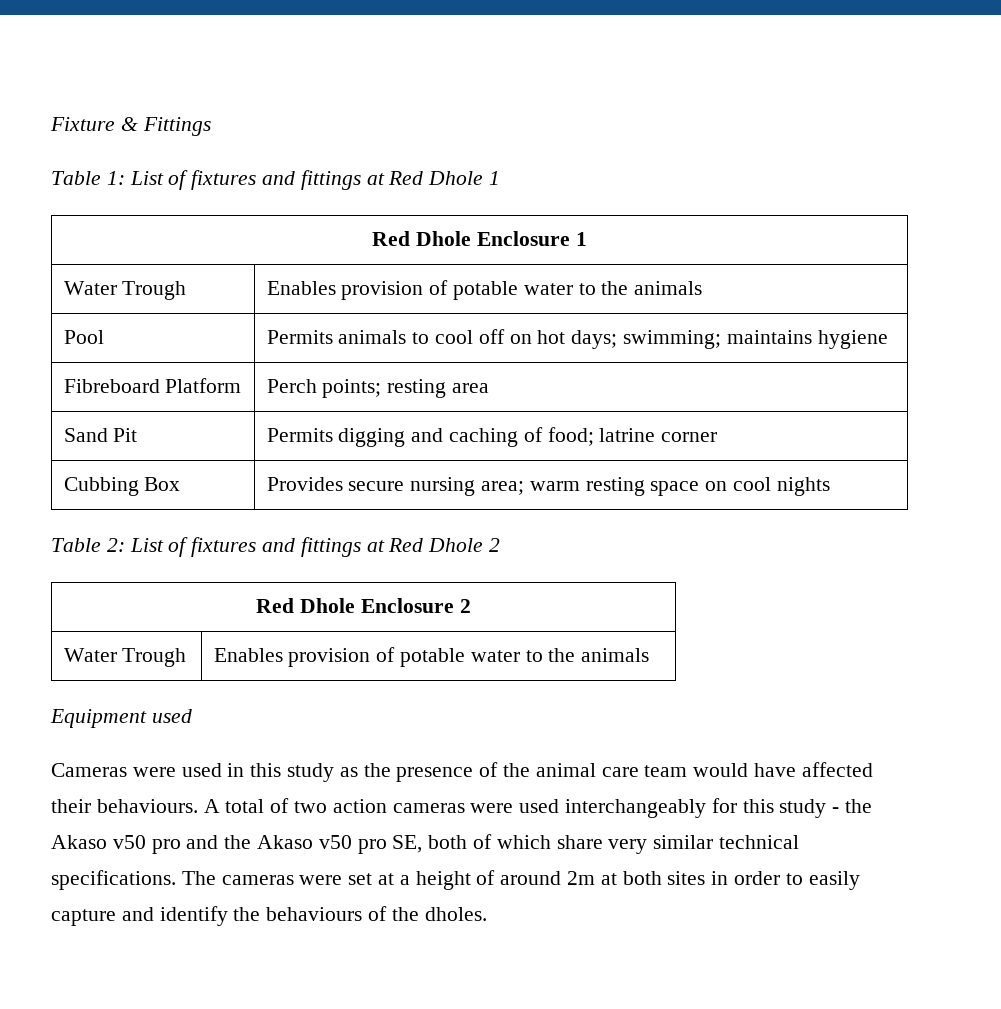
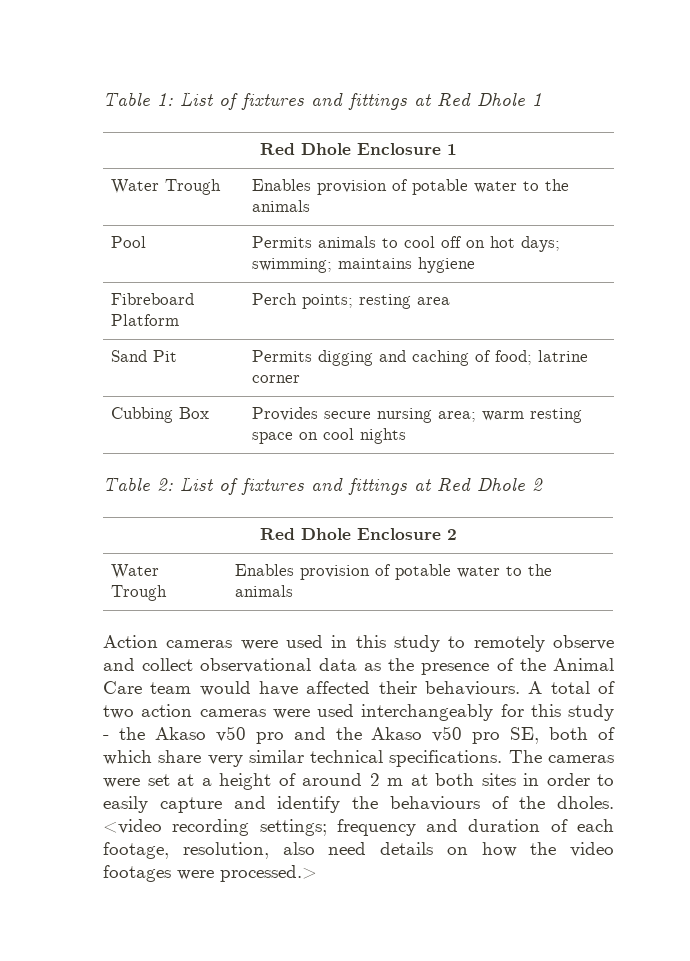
[50,117,211,136] Fixture & Fittings // -> (103, 99) none
[50,709,192,728] [51,763,127,777] Equipment used // Cameras -> [103,635,233,648] Action cameras
(335, 772) none -> [448,635,614,652] [103,658,357,673] to remotely observe and collect observational data
[535,763,639,777] animal care -> [553,658,614,671] [103,681,142,694] Animal Care
[567,871,596,885] 2m -> [369,773,403,786] 2 m
(487, 914) none -> [103,819,614,836] [103,842,614,859] [103,865,317,882] <video recording settings; frequency and duration of each footage, resolution, also need details on how the video footages were processed.>

